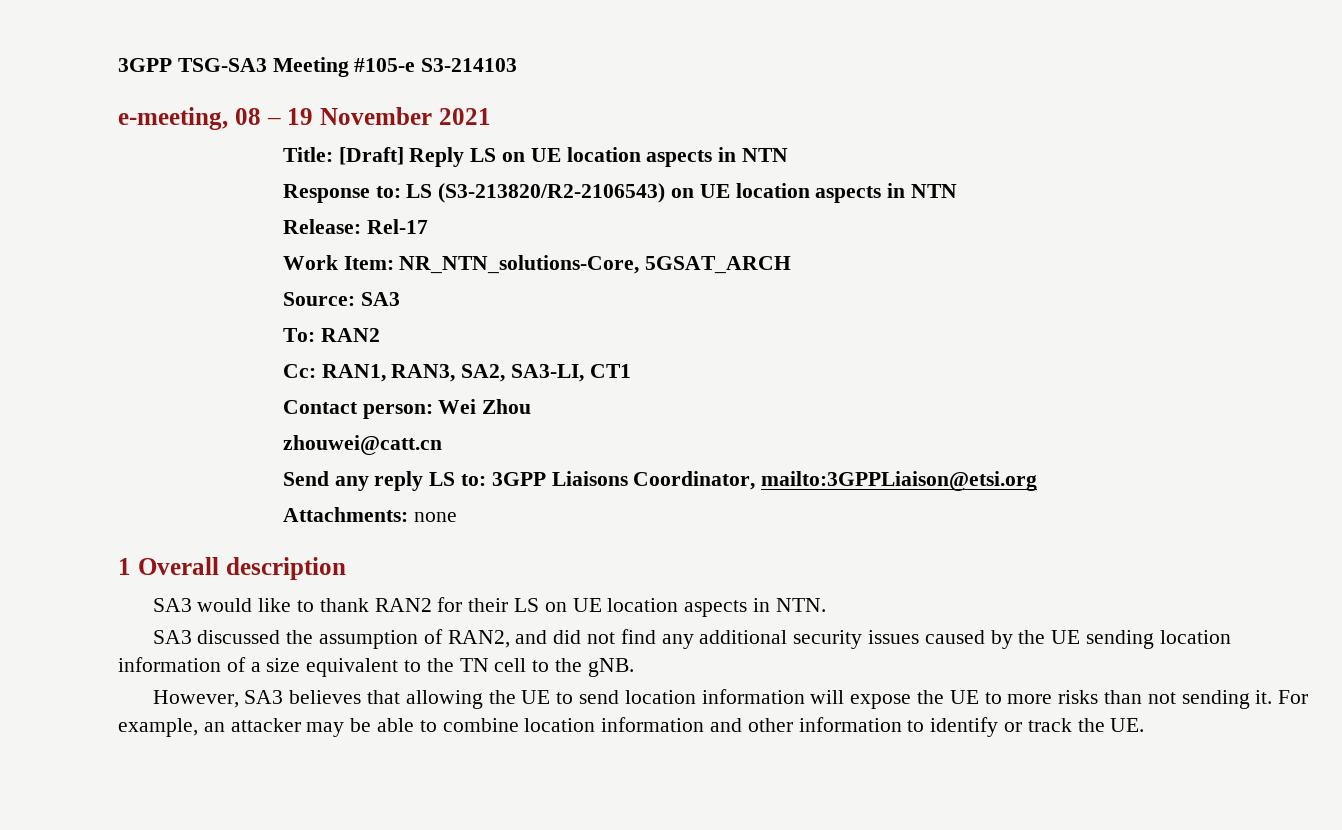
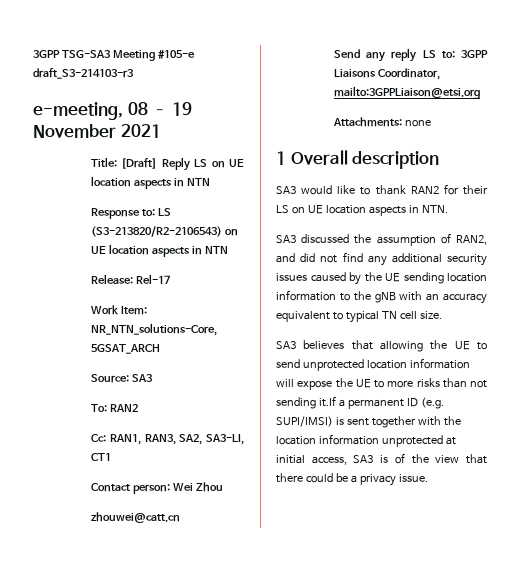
[421,58,518,72] S3-214103 -> [33,68,134,79] draft_S3-214103-r3
[226,657,301,672] of a size -> [339,291,487,304] to the gNB with an accuracy
[426,658,454,672] the -> [345,311,379,323] typical
[532,658,634,677] [152,690,239,708] to the gNB. // However, -> [419,311,442,319] size. //
(620, 697) none -> [302,359,364,371] unprotected
[1255,690,1309,704] [118,717,1145,737] it. For example, an attacker may be able to combine location information and other information to identify or track the UE. -> [318,396,444,409] [276,416,461,428] [276,434,456,447] [276,453,488,465] [276,473,428,486] it.If a permanent ID (e.g. SUPI/IMSI) is sent together with the location information unprotected at initial access, SA3 is of the view that there could be a privacy issue.

